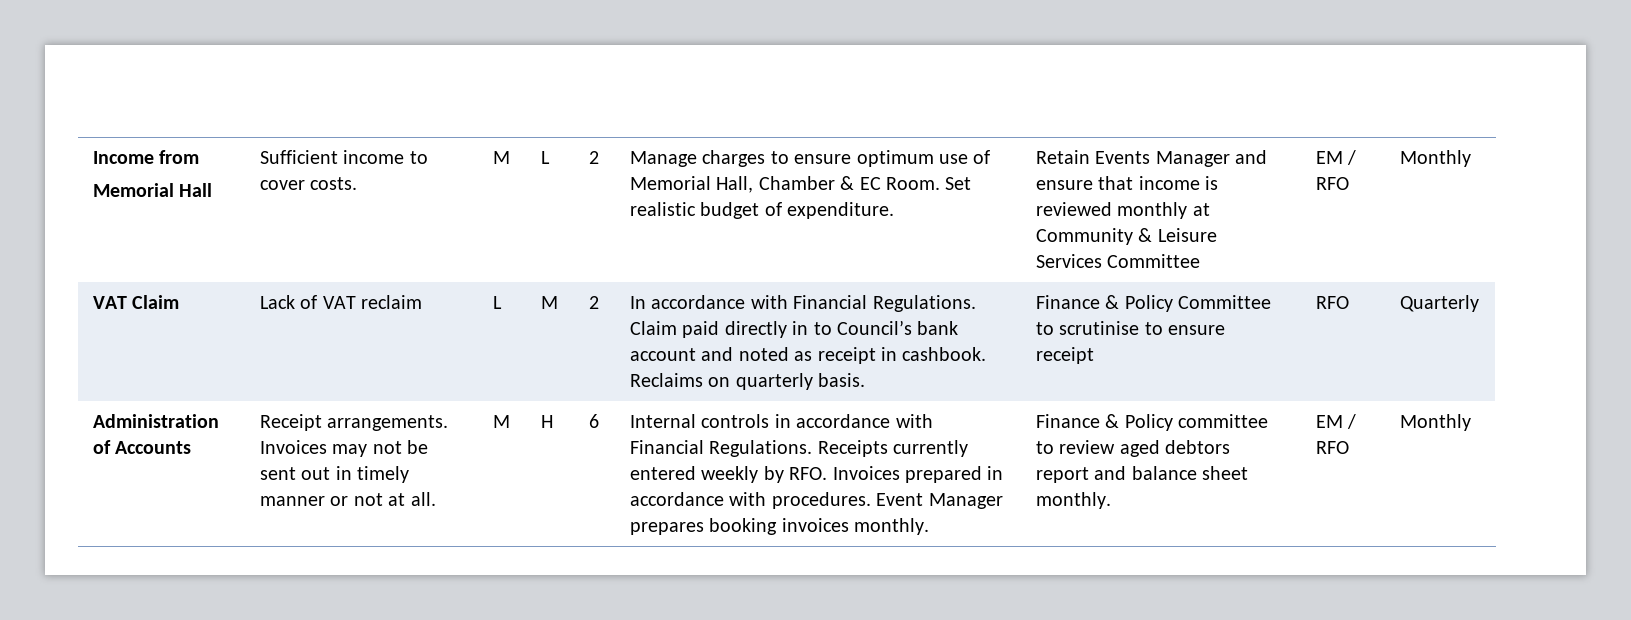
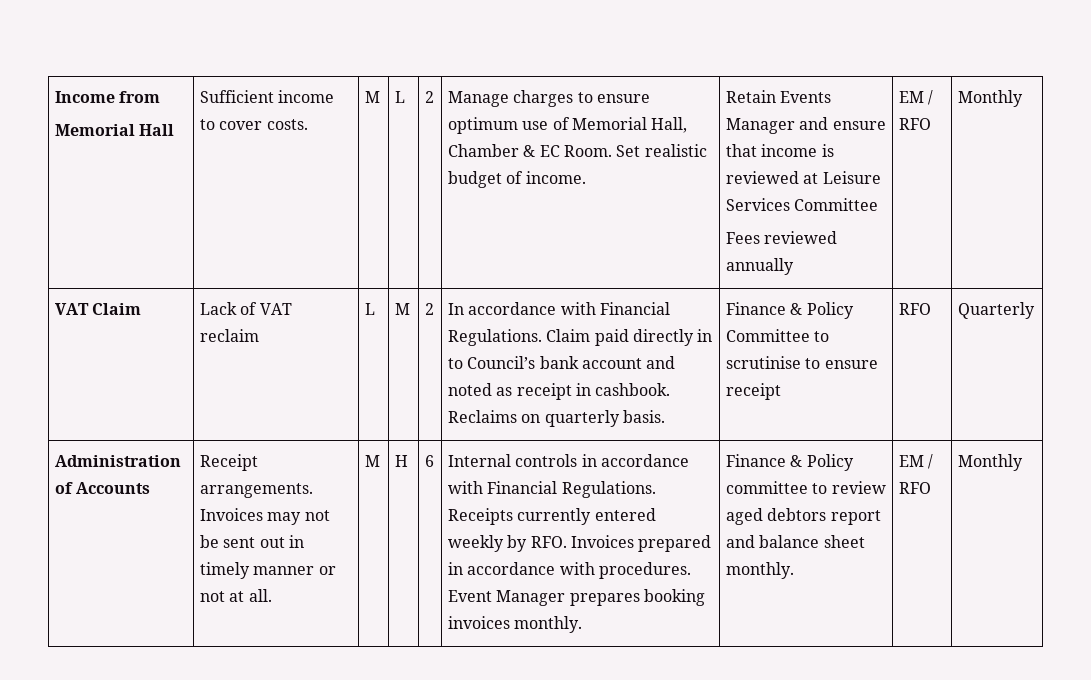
[787,202,895,219] expenditure. -> [525,171,586,184] income.
[1117,202,1210,219] [1035,228,1153,245] monthly at Community & -> [803,173,819,184] at
(1201, 261) none -> [725,231,838,244] [725,258,794,275] // Fees reviewed annually

